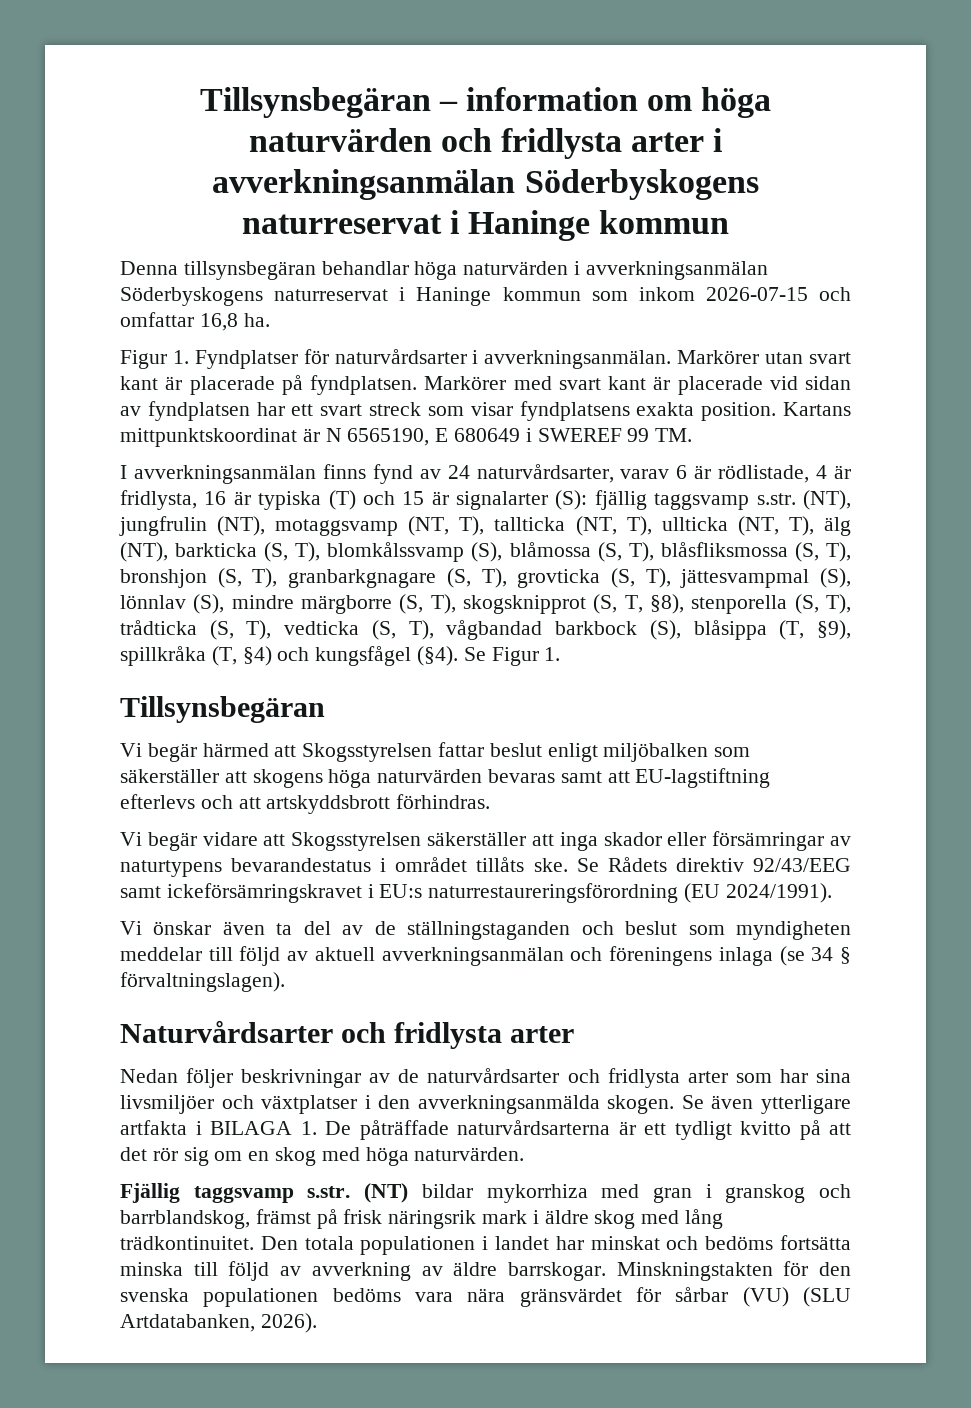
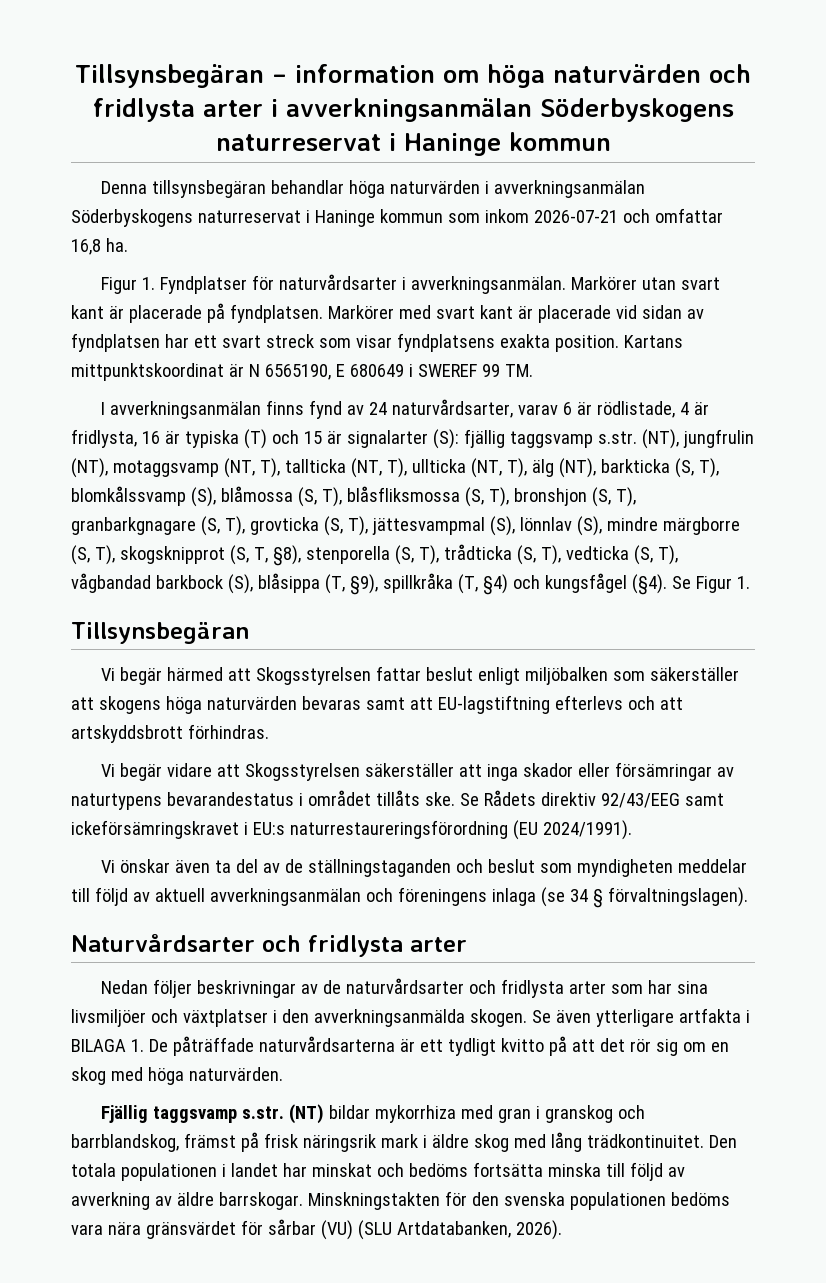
[705,287,808,301] 2026-07-15 -> [533,210,618,223] 2026-07-21

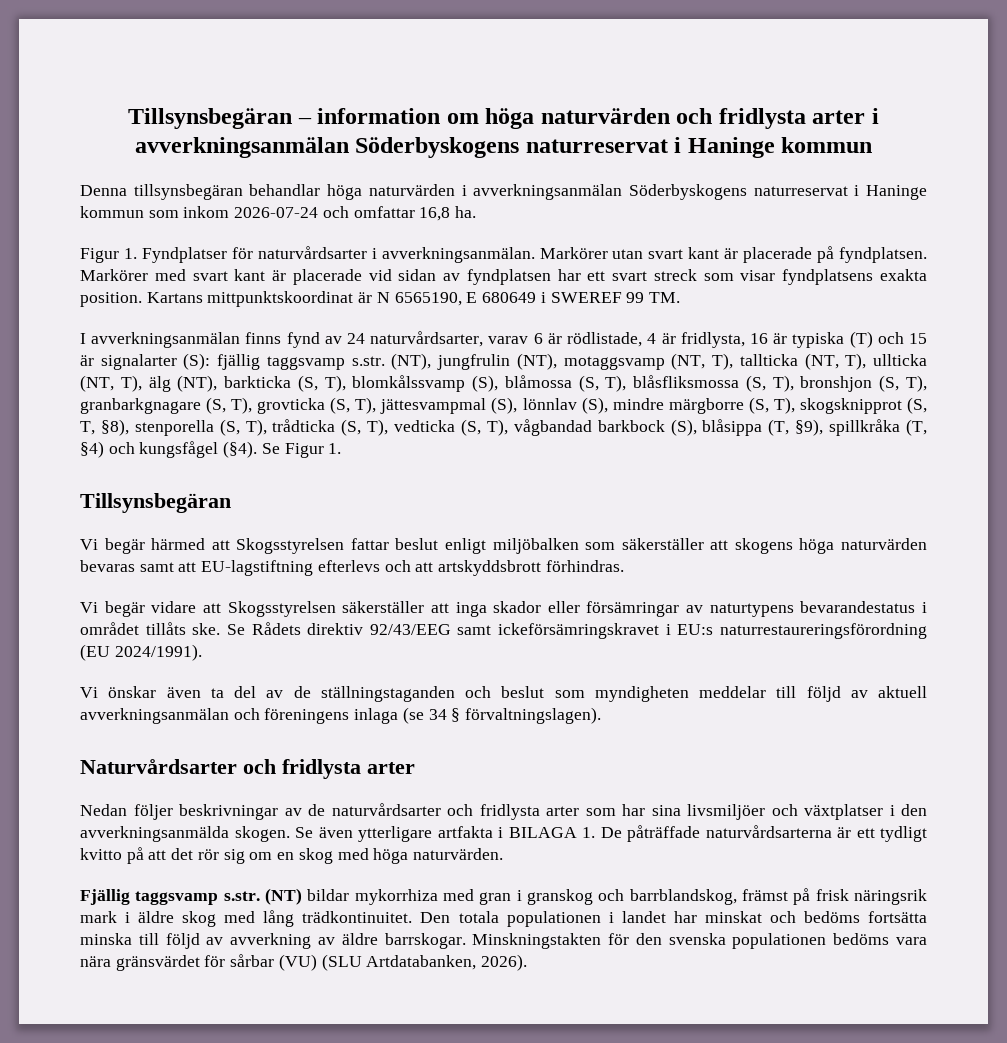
[533,210,618,223] 2026-07-21 -> [234,207,319,218] 2026-07-24

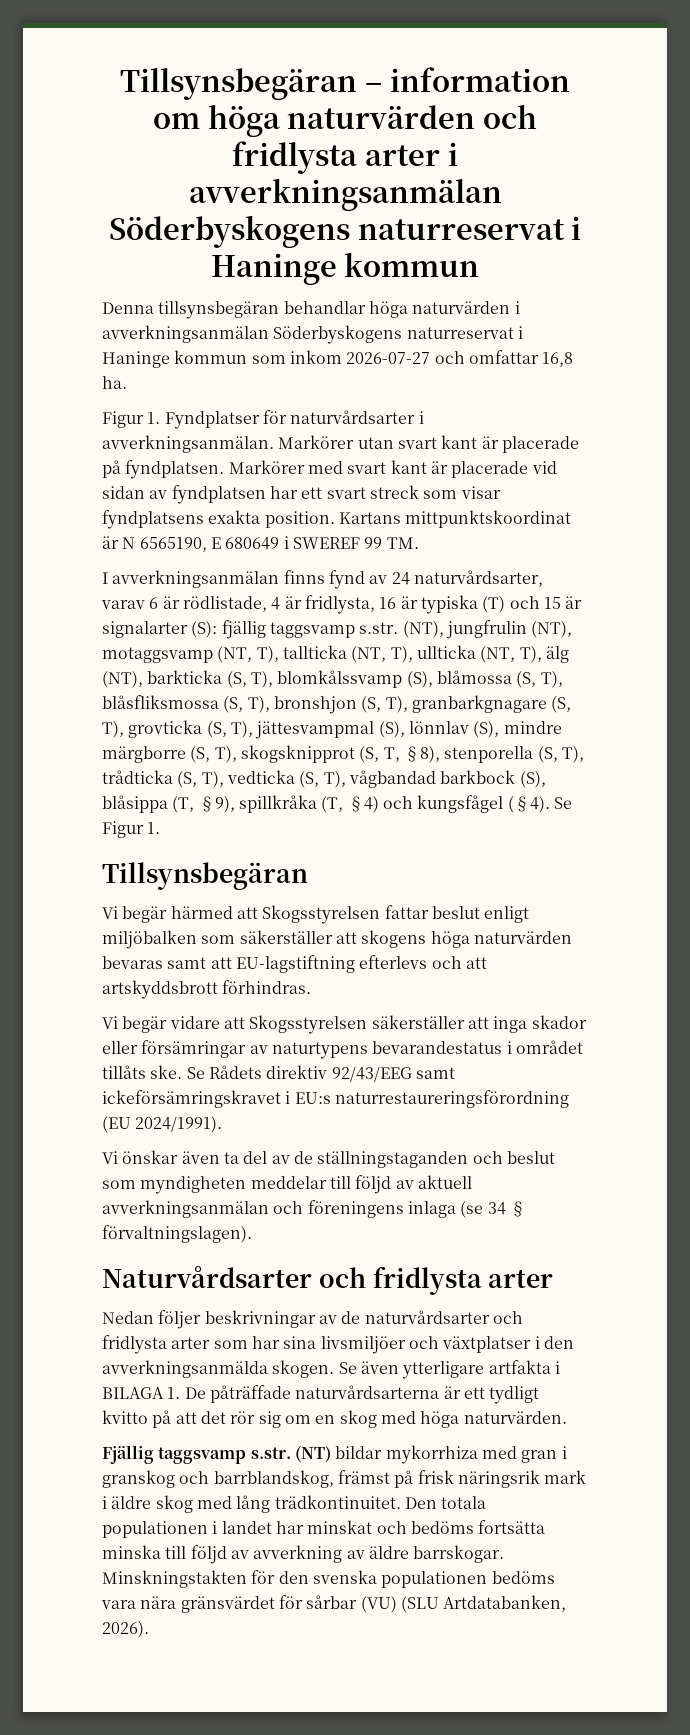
[234,207,319,218] 2026-07-24 -> [346,352,431,364] 2026-07-27

